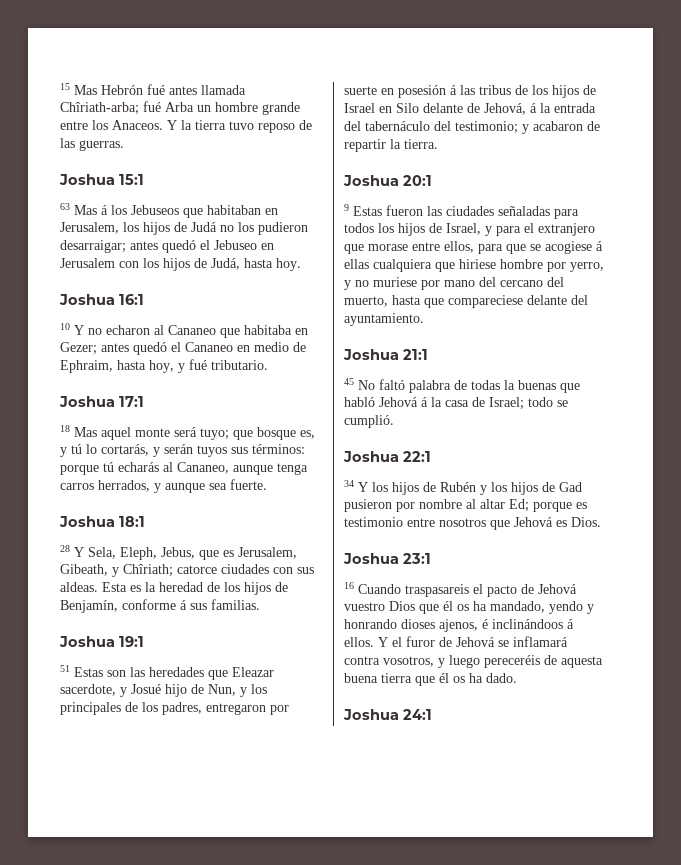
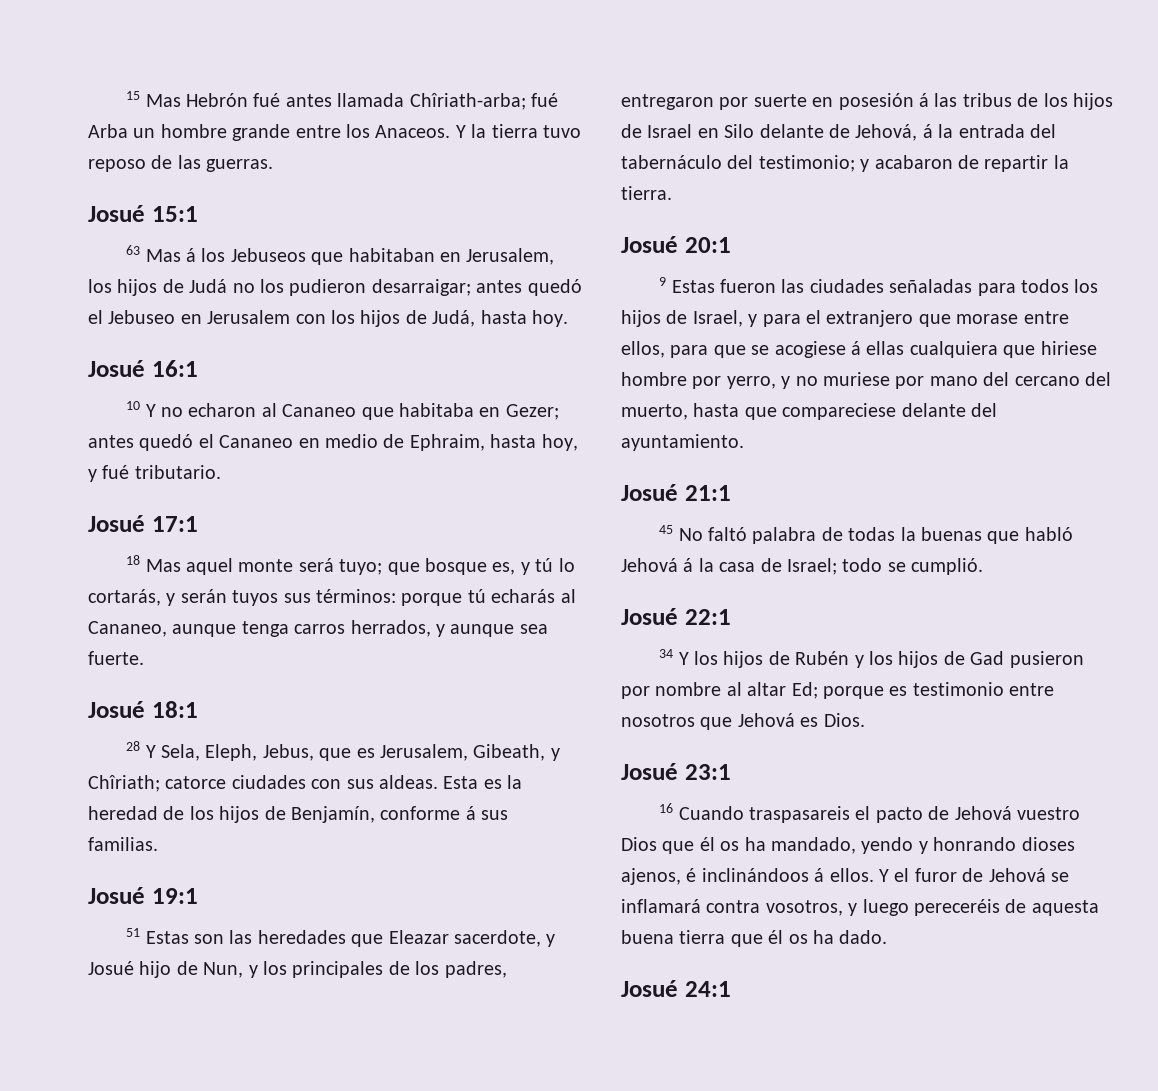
[59,174,115,185] Joshua -> [88,205,145,222] Josué
[59,294,115,305] Joshua -> [88,360,145,377] Josué
[59,396,115,407] Joshua -> [88,515,145,532] Josué
[59,516,115,527] Joshua -> [88,701,145,718] Josué
[59,636,115,647] Joshua -> [88,887,145,904] Josué
[343,175,399,186] Joshua -> [621,236,678,253] Josué
[343,349,399,360] Joshua -> [621,484,678,501] Josué
[343,451,399,462] Joshua -> [621,608,678,625] Josué
[343,553,399,564] Joshua -> [621,763,678,780] Josué
[343,709,399,720] Joshua -> [621,980,678,997] Josué

